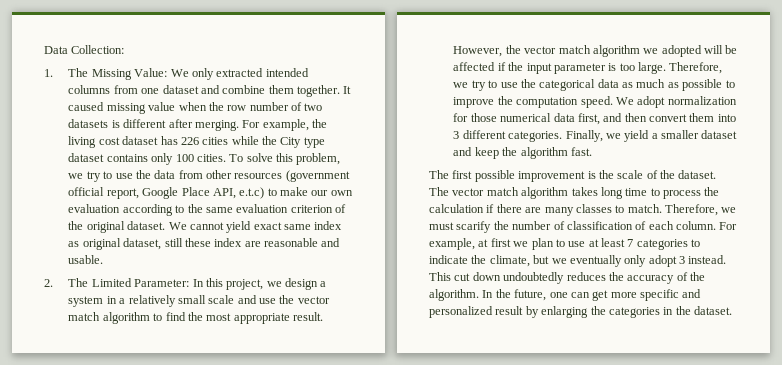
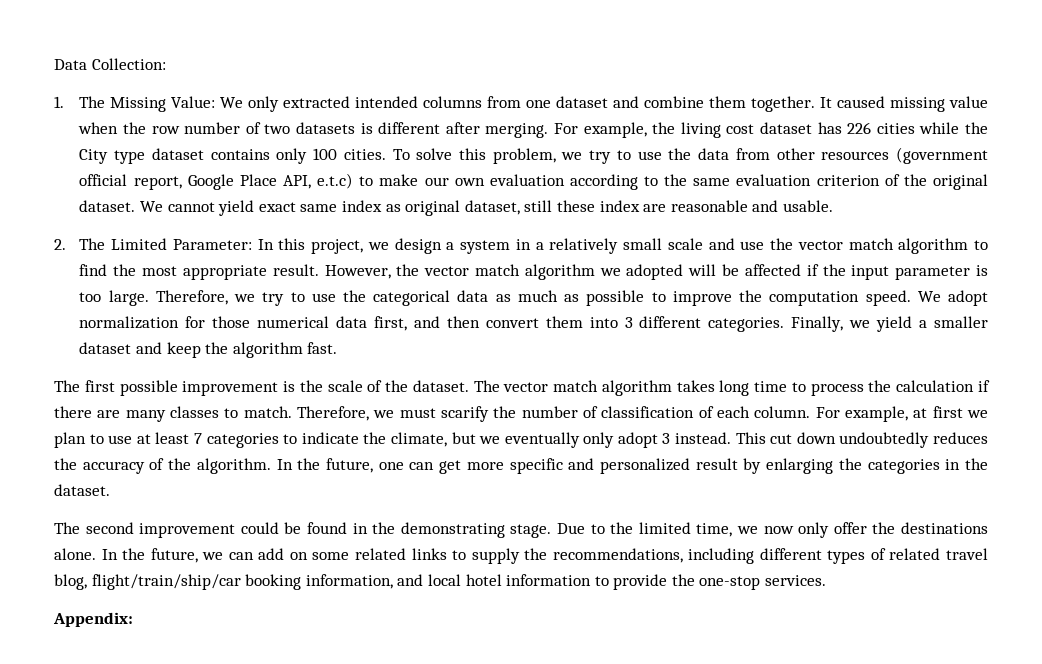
(732, 310) none -> [54,522,989,538] [54,548,988,564] [54,574,827,590] [53,612,133,627] // The second improvement could be found in the demonstrating stage. Due to the limited time, we now only offer the destinations alone. In the future, we can add on some related links to supply the recommendations, including different types of related travel blog, flight/train/ship/car booking information, and local hotel information to provide the one-stop services. // Appendix:

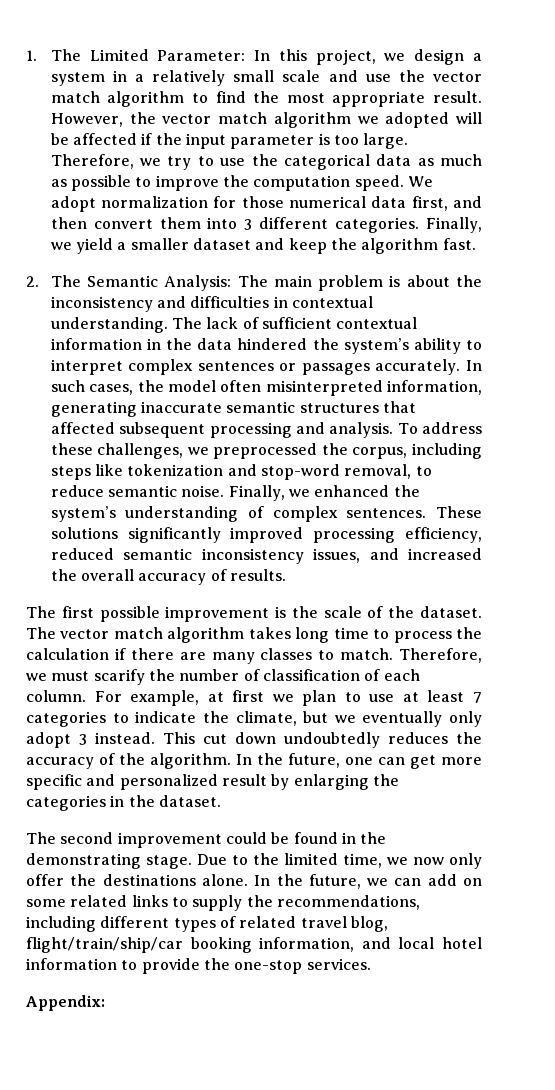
[54,58,166,70] [54,96,988,112] [78,122,988,138] [79,147,988,164] [79,173,988,190] [79,200,833,216] [54,239,66,250] Data Collection: // 1. The Missing Value: We only extracted intended columns from one dataset and combine them together. It caused missing value when the row number of two datasets is different after merging. For example, the living cost dataset has 226 cities while the City type dataset contains only 100 cities. To solve this problem, we try to use the data from other resources (government official report, Google Place API, e.t.c) to make our own evaluation according to the same evaluation criterion of the original dataset. We cannot yield exact same index as original dataset, still these index are reasonable and usable. // 2. -> [26,50,37,61] 1.
(338, 348) none -> [26,275,483,291] [50,296,374,312] [50,317,418,333] [50,338,483,354] [50,359,483,375] [50,380,483,396] [50,401,417,417] [50,422,482,438] [50,443,483,459] [50,464,432,480] [50,485,420,501] [50,506,483,522] [50,527,483,543] [50,548,483,564] [50,569,287,585] // 2. The Semantic Analysis: The main problem is about the inconsistency and difficulties in contextual understanding. The lack of sufficient contextual information in the data hindered the system’s ability to interpret complex sentences or passages accurately. In such cases, the model often misinterpreted information, generating inaccurate semantic structures that affected subsequent processing and analysis. To address these challenges, we preprocessed the corpus, including steps like tokenization and stop-word removal, to reduce semantic noise. Finally, we enhanced the system’s understanding of complex sentences. These solutions significantly improved processing efficiency, reduced semantic inconsistency issues, and increased the overall accuracy of results.

